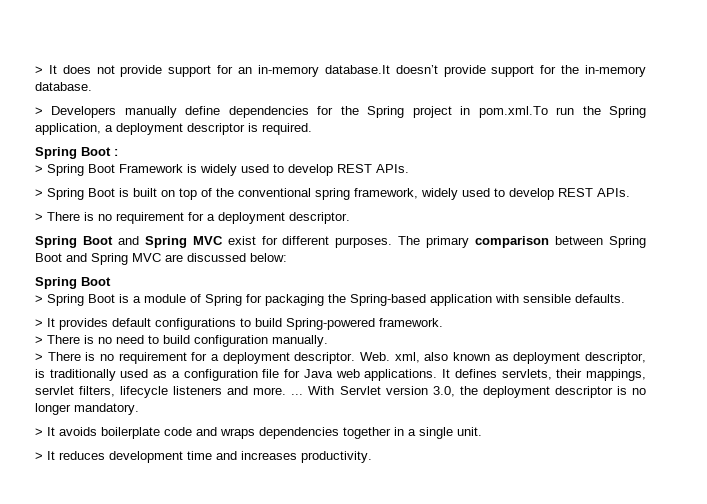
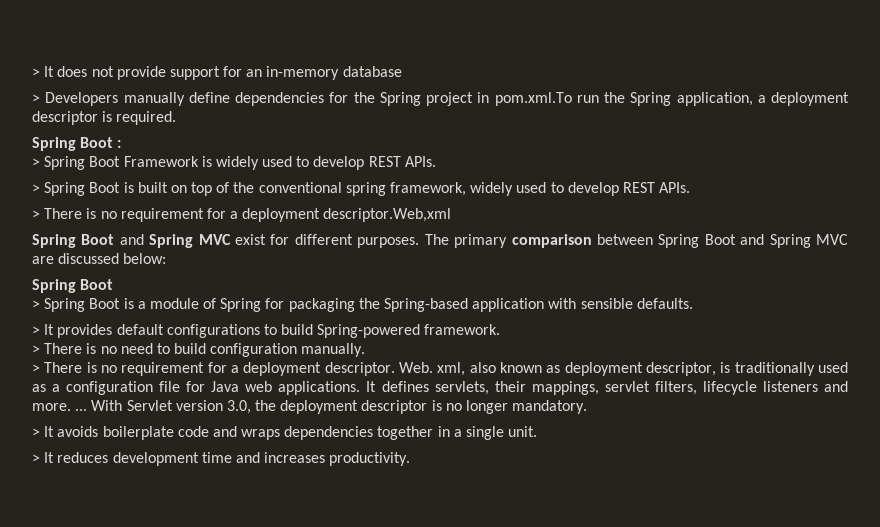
[324,65,647,77] [35,82,92,91] database.It doesn’t provide support for the in-memory database. -> [342,66,402,77] database
[289,212,350,224] descriptor. -> [323,208,452,222] descriptor.Web,xml

